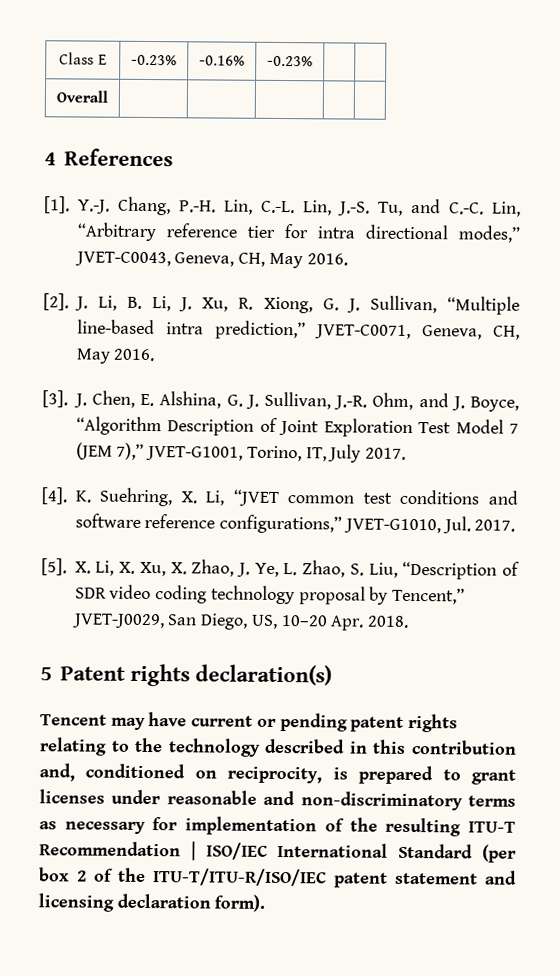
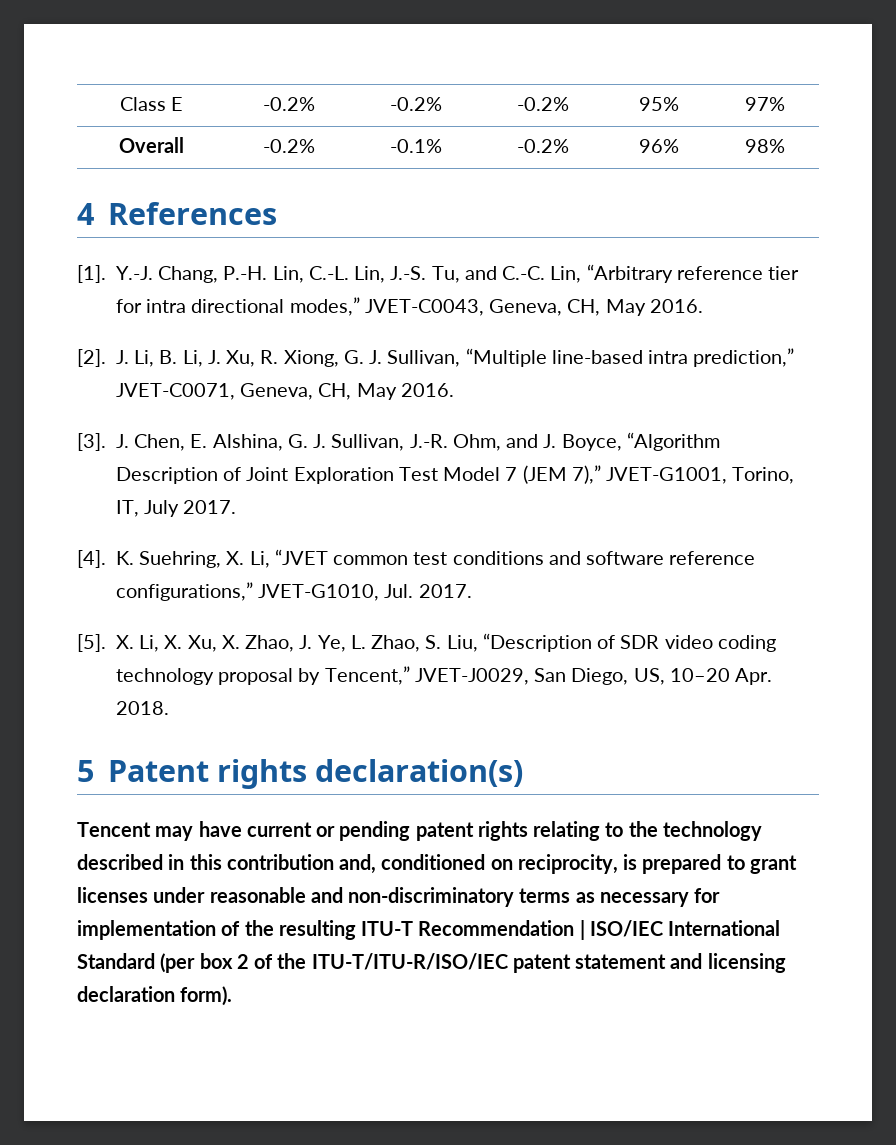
[131,54,177,66] [199,55,245,66] [267,55,313,67] [56,90,108,103] -0.23% | -0.16% | -0.23% | | // Overall | | | | | -> [263,97,315,111] [390,97,442,111] [516,97,569,111] [638,97,679,111] [745,97,785,111] [119,137,184,153] [263,139,315,153] [390,139,442,153] [516,139,569,153] [638,139,679,153] [745,139,785,153] -0.2% | -0.2% | -0.2% | 95% | 97% // Overall | -0.2% | -0.1% | -0.2% | 96% | 98%

